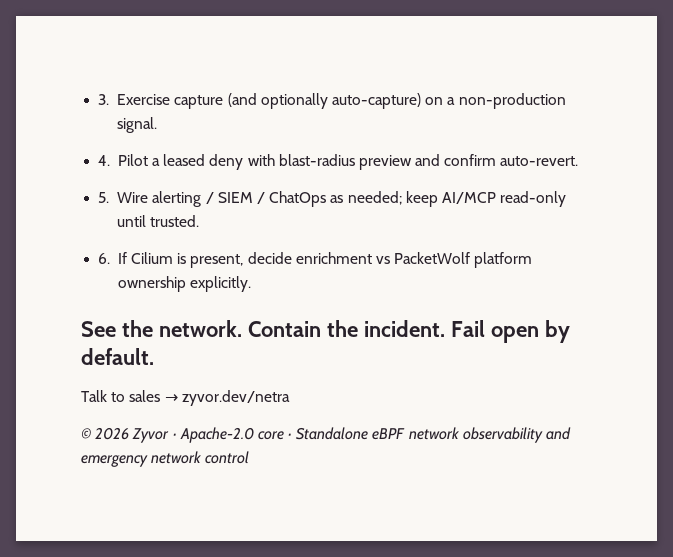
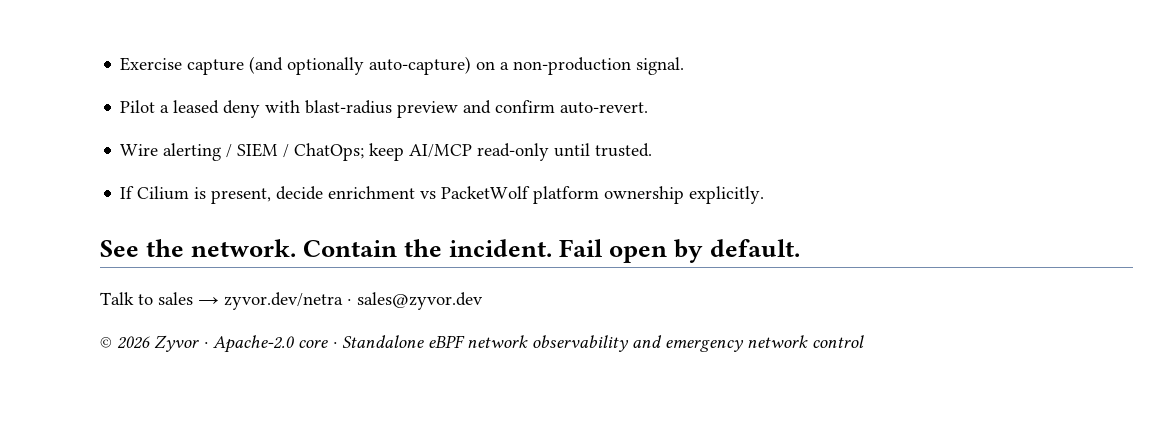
[98,94,110,105] 3. -> (120, 64) none
[98,155,111,166] 4. -> (685, 66) none
[98,192,110,203] 5. -> (649, 108) none
[269,191,402,207] ChatOps as needed; -> [294,143,365,161] ChatOps;
[98,253,111,264] 6. -> (653, 150) none
(290, 398) none -> [347,292,483,310] · sales@zyvor.dev

